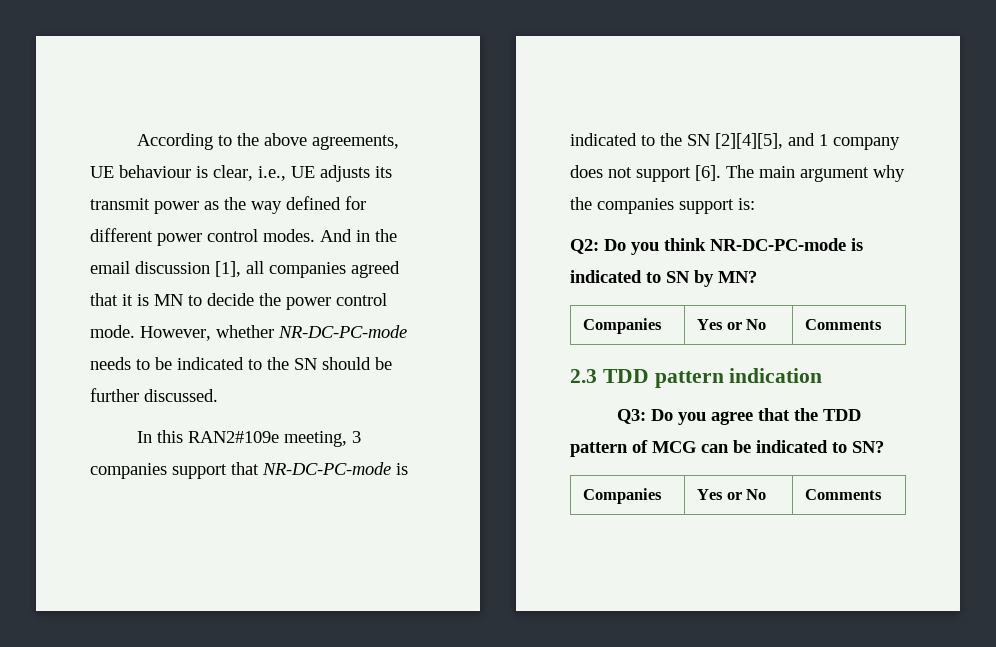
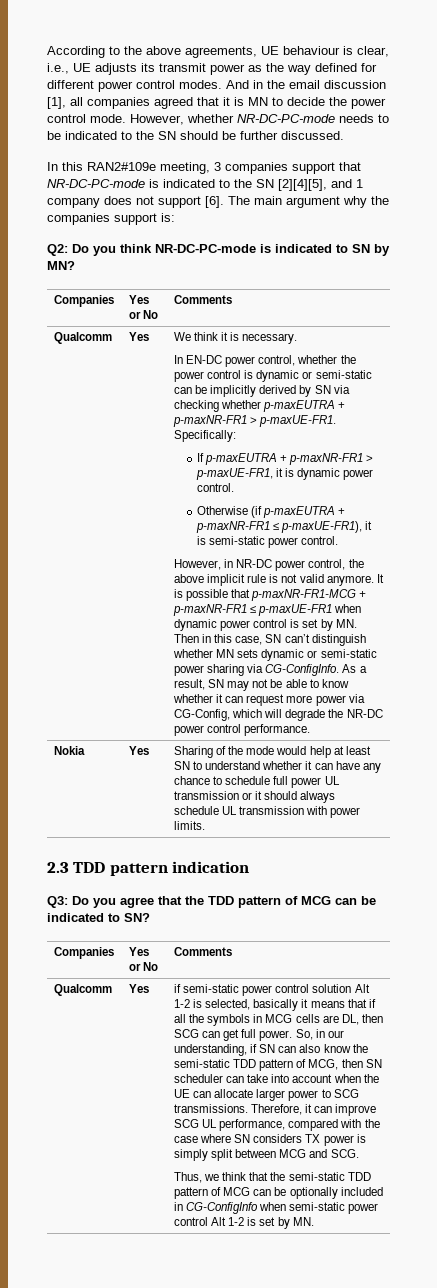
(883, 324) none -> [54,332,113,344] [129,332,150,341] [174,332,298,344] [174,355,356,367] [174,370,372,382] [174,385,350,397] [174,400,346,412] [173,415,337,427] [174,430,237,442] [197,453,374,465] [196,468,374,480] [197,483,235,492] [197,506,346,518] [196,521,373,533] [197,536,339,548] [174,559,364,571] [174,574,384,586] [174,589,367,601] [173,604,362,616] [174,619,357,631] [174,634,366,646] [173,649,377,661] [174,664,367,676] [174,679,349,691] [173,694,365,706] [174,709,383,721] [174,724,311,736] [54,746,86,755] [129,746,150,755] [174,746,371,758] [174,761,381,773] [174,776,340,788] [174,791,336,803] [174,806,361,818] [174,821,206,830] // Qualcomm | Yes | We think it is necessary. // In EN-DC power control, whether the power control is dynamic or semi-static can be implicitly derived by SN via checking whether p-maxEUTRA + p-maxNR-FR1 > p-maxUE-FR1. Specifically: // If p-maxEUTRA + p-maxNR-FR1 > p-maxUE-FR1, it is dynamic power control. // Otherwise (if p-maxEUTRA + p-maxNR-FR1 ≤ p-maxUE-FR1), it is semi-static power control. // However, in NR-DC power control, the above implicit rule is not valid anymore. It is possible that p-maxNR-FR1-MCG + p-maxNR-FR1 ≤ p-maxUE-FR1 when dynamic power control is set by MN. Then in this case, SN can’t distinguish whether MN sets dynamic or semi-static power sharing via CG-ConfigInfo. As a result, SN may not be able to know whether it can request more power via CG-Config, which will degrade the NR-DC power control performance. // Nokia | Yes | Sharing of the mode would help at least SN to understand whether it can have any chance to schedule full power UL transmission or it should always schedule UL transmission with power limits.
(883, 494) none -> [54,984,113,996] [129,984,150,993] [174,984,370,996] [174,999,376,1011] [174,1014,383,1026] [174,1029,344,1041] [174,1044,368,1056] [174,1059,382,1071] [174,1074,379,1083] [174,1089,359,1101] [174,1104,377,1116] [174,1119,380,1131] [174,1134,366,1146] [174,1149,359,1161] [174,1172,371,1183] [174,1187,383,1199] [174,1202,379,1214] [174,1217,314,1229] // Qualcomm | Yes | if semi-static power control solution Alt 1-2 is selected, basically it means that if all the symbols in MCG cells are DL, then SCG can get full power. So, in our understanding, if SN can also know the semi-static TDD pattern of MCG, then SN scheduler can take into account when the UE can allocate larger power to SCG transmissions. Therefore, it can improve SCG UL performance, compared with the case where SN considers TX power is simply split between MCG and SCG. // Thus, we think that the semi-static TDD pattern of MCG can be optionally included in CG-ConfigInfo when semi-static power control Alt 1-2 is set by MN.

